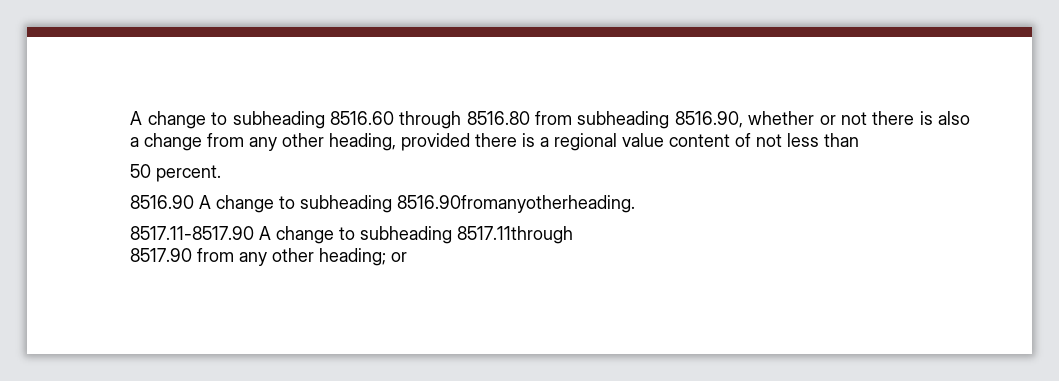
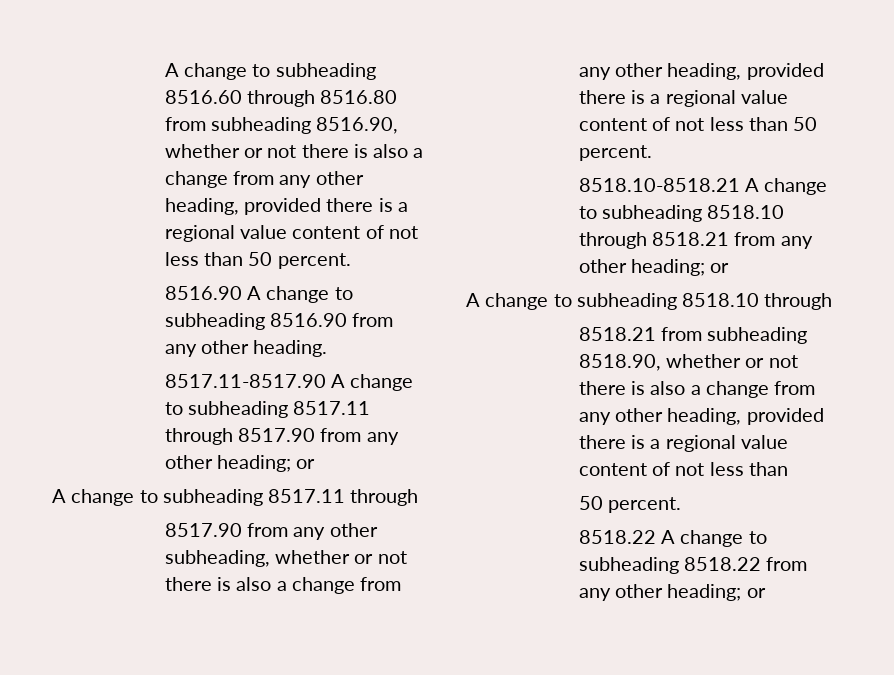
(860, 140) // -> (244, 259) none
[397,195,636,213] 8516.90fromanyotherheading. -> [270,313,394,327] [164,340,328,357] 8516.90 from any other heading.
[457,226,574,244] 8517.11through // -> [293,401,371,415] [164,428,233,445] 8517.11 through
(408, 257) none -> [52,489,419,506] [164,523,378,540] [164,550,407,567] [164,577,402,594] [578,63,824,80] [578,90,788,107] [578,117,818,131] [578,145,652,161] [578,178,828,195] [578,205,785,222] [578,232,813,249] [578,259,730,276] [466,293,833,310] [578,327,808,344] [578,354,798,371] [578,381,816,398] [578,408,824,425] [578,435,788,452] [578,462,788,476] [578,496,682,513] [578,530,767,547] [578,557,808,574] [578,584,766,601] // A change to subheading 8517.11 through // 8517.90 from any other subheading, whether or not there is also a change from any other heading, provided there is a regional value content of not less than 50 percent. // 8518.10-8518.21 A change to subheading 8518.10 through 8518.21 from any other heading; or // A change to subheading 8518.10 through // 8518.21 from subheading 8518.90, whether or not there is also a change from any other heading, provided there is a regional value content of not less than // 50 percent. // 8518.22 A change to subheading 8518.22 from any other heading; or

